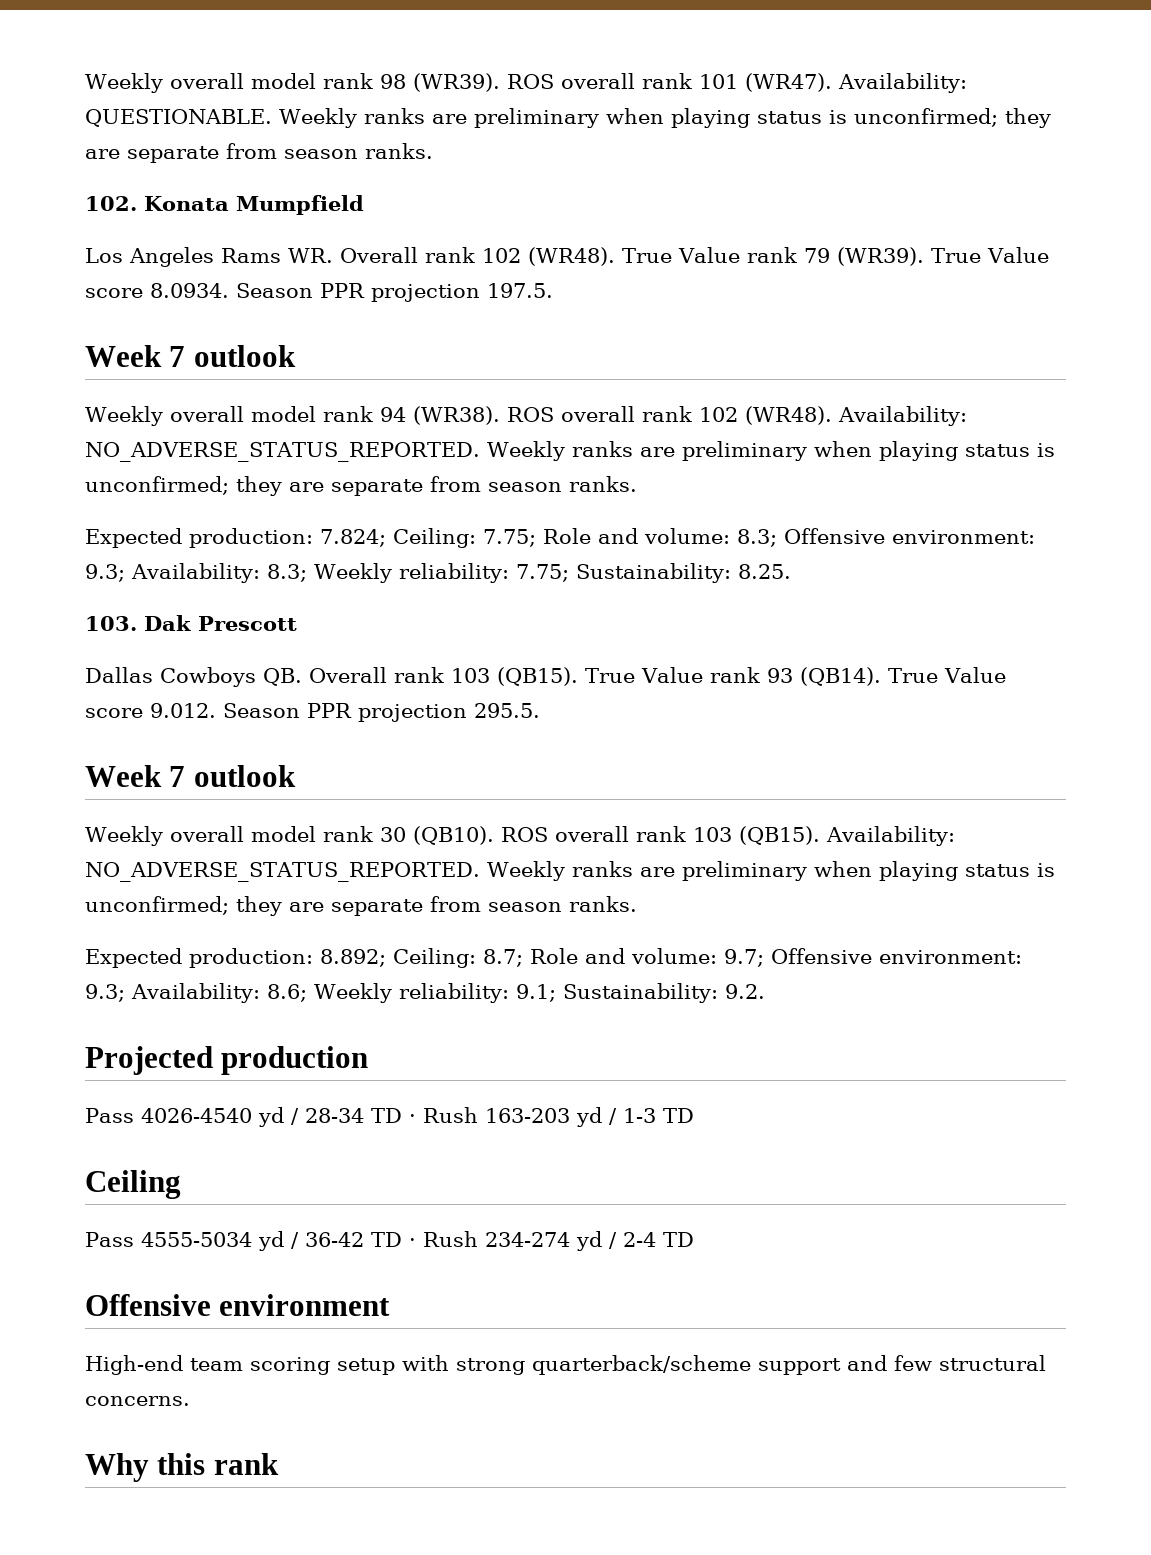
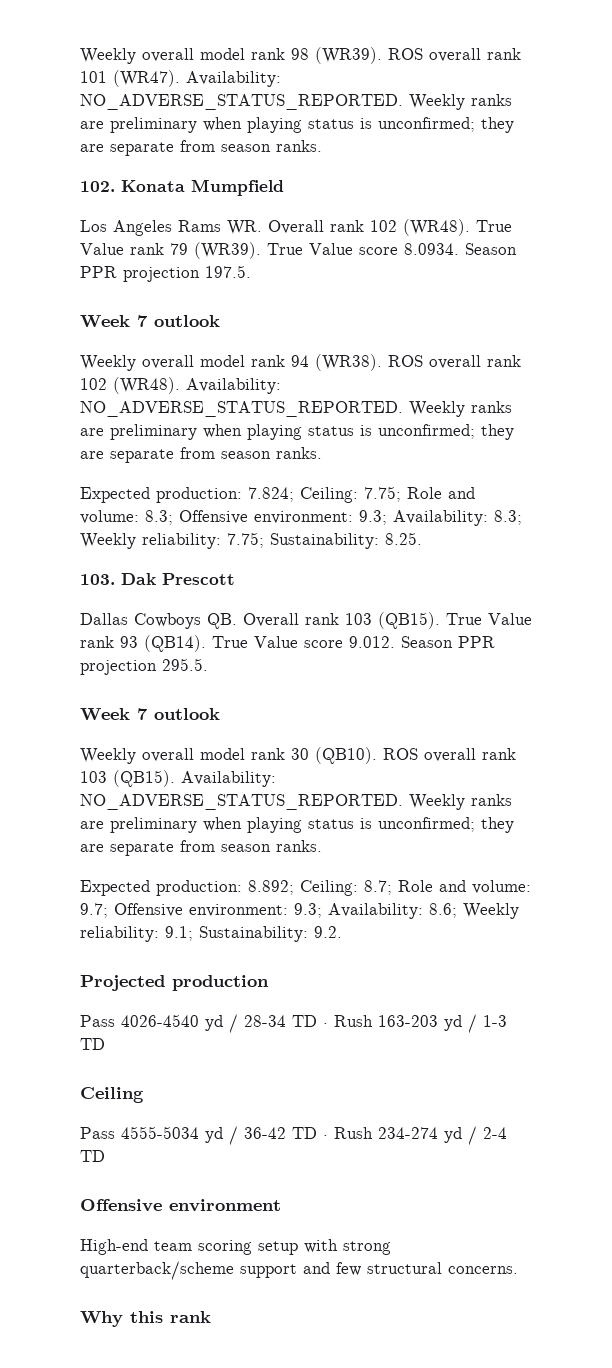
[85,109,272,127] QUESTIONABLE. -> [80,94,403,110] NO_ADVERSE_STATUS_REPORTED.

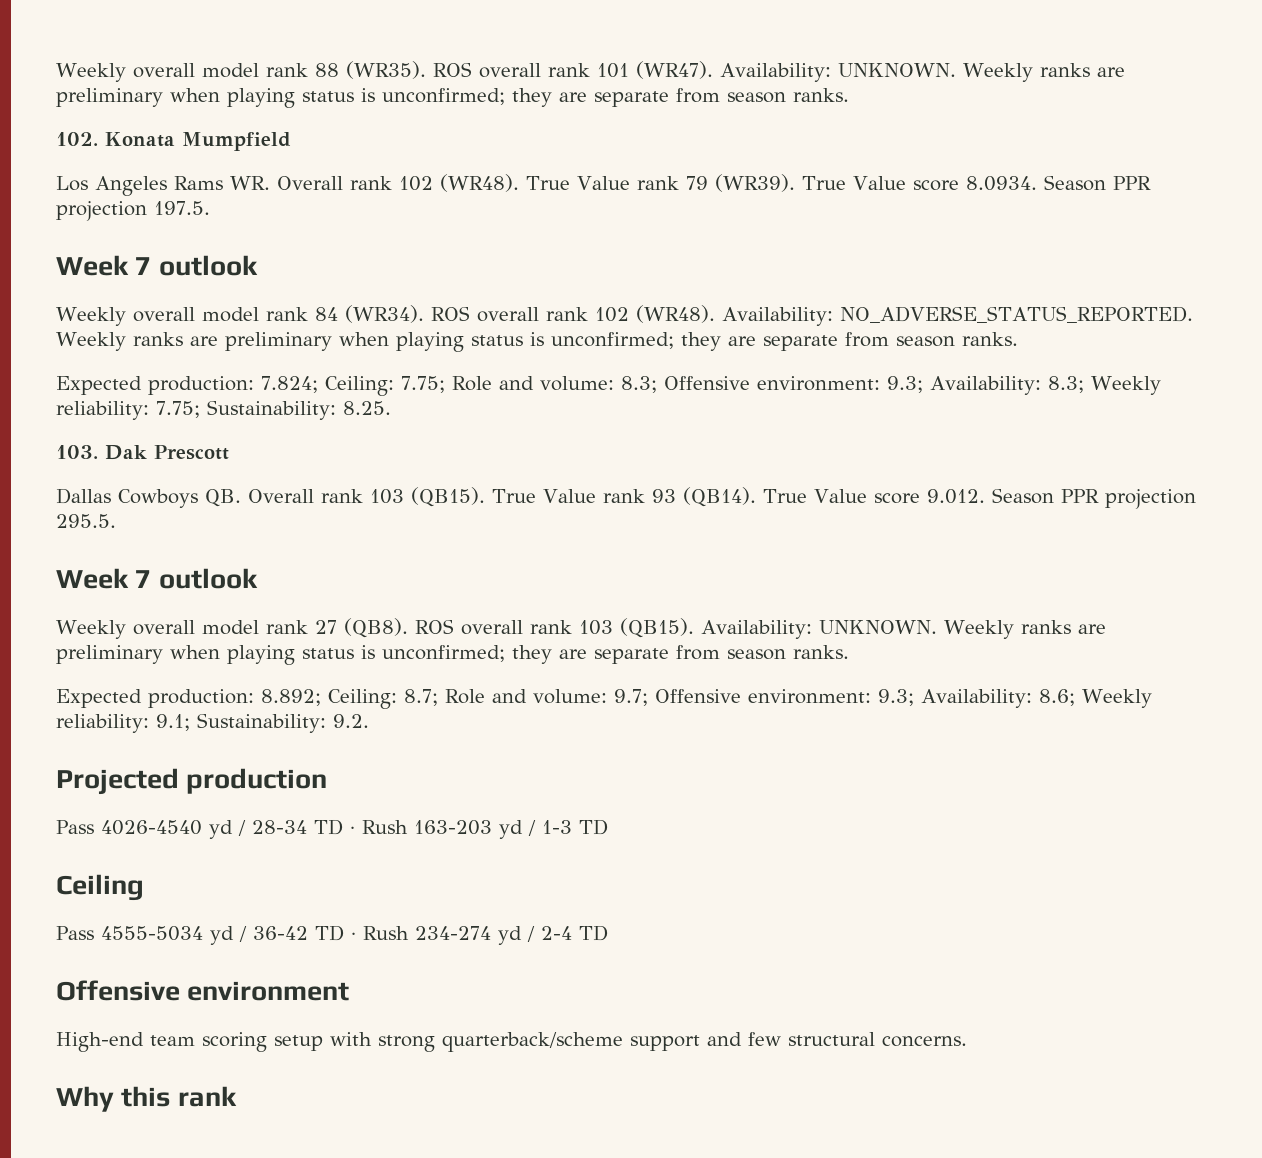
[80,47,382,64] Weekly overall model rank 98 (WR39). -> [56,61,426,82] Weekly overall model rank 88 (WR35).
[80,94,403,110] NO_ADVERSE_STATUS_REPORTED. -> [837,63,956,77] UNKNOWN.
[291,354,382,371] 94 (WR38). -> [314,305,424,323] 84 (WR34).
[291,747,377,764] 30 (QB10). -> [314,618,408,638] 27 (QB8).
[80,794,403,810] NO_ADVERSE_STATUS_REPORTED. -> [818,620,937,634] UNKNOWN.

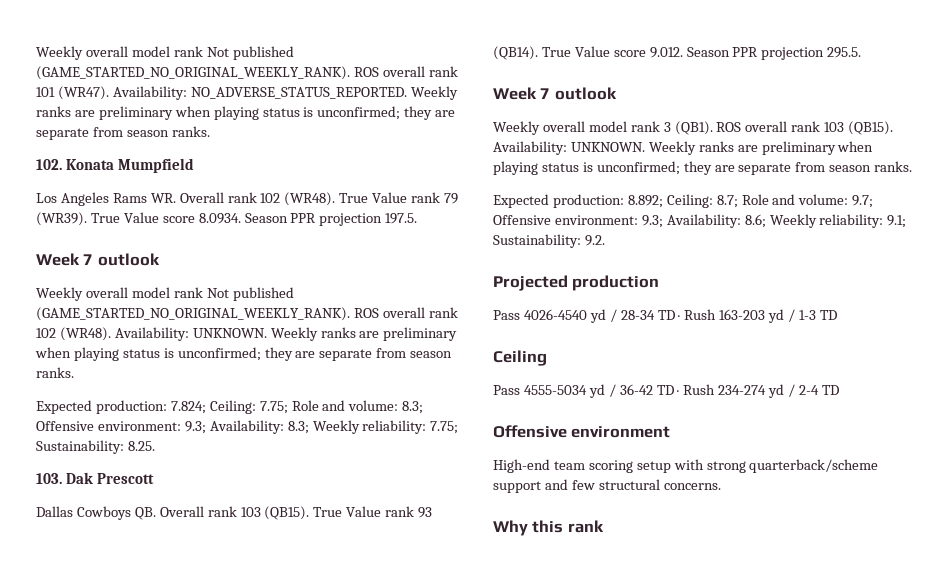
[56,61,426,82] Weekly overall model rank 88 (WR35). -> [36,46,294,60] [36,66,350,80] Weekly overall model rank Not published (GAME_STARTED_NO_ORIGINAL_WEEKLY_RANK).
[837,63,956,77] UNKNOWN. -> [190,87,407,99] NO_ADVERSE_STATUS_REPORTED.
[314,305,424,323] 84 (WR34). -> [206,287,294,301] [36,307,350,321] Not published (GAME_STARTED_NO_ORIGINAL_WEEKLY_RANK).
[839,306,1193,323] NO_ADVERSE_STATUS_REPORTED. -> [192,328,267,338] UNKNOWN.
[314,618,408,638] 27 (QB8). -> [663,121,713,135] 3 (QB1).

